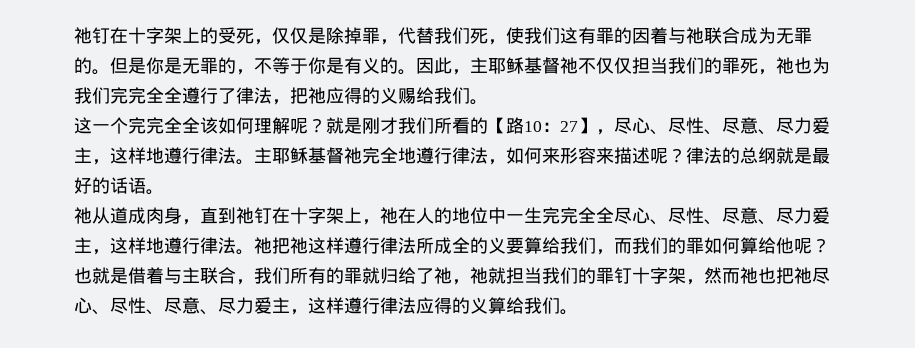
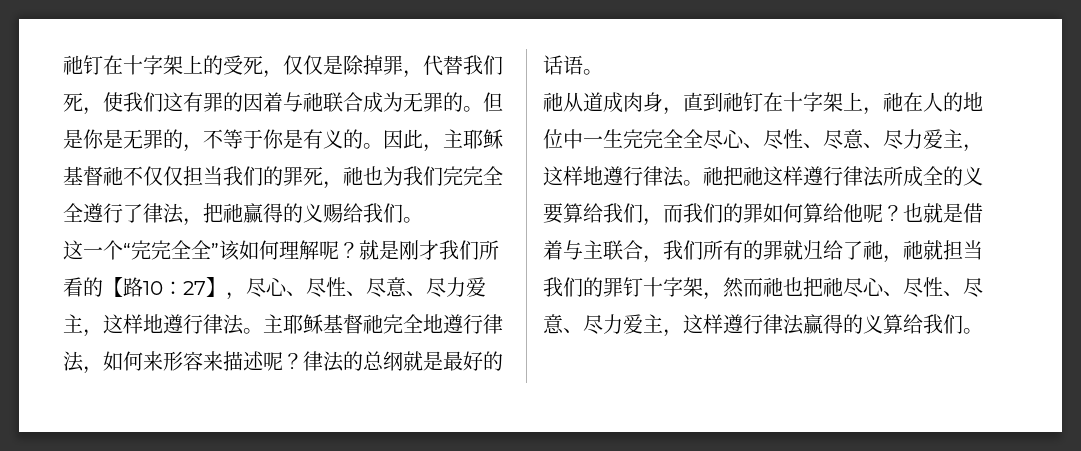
[326,87,344,104] 应 -> [243,203,263,223] 赢
[128,117,200,134] 完完全全 -> [123,240,219,260] “完完全全”
[416,297,434,314] 应 -> [803,314,823,334] 赢

